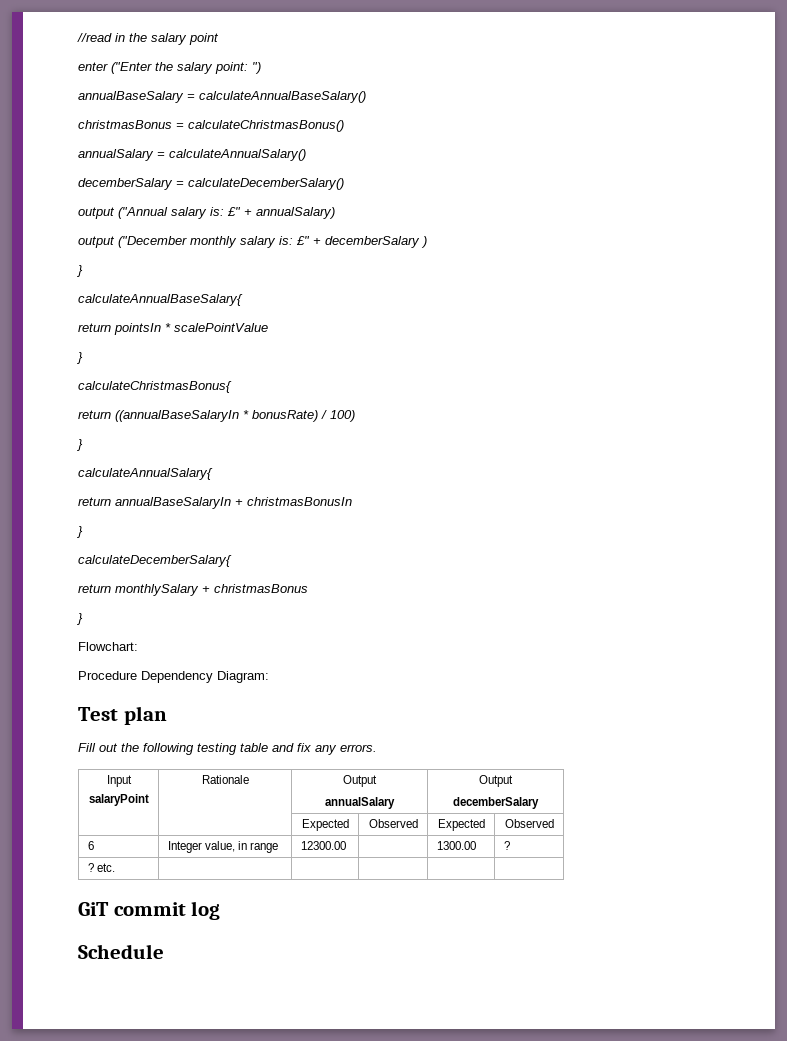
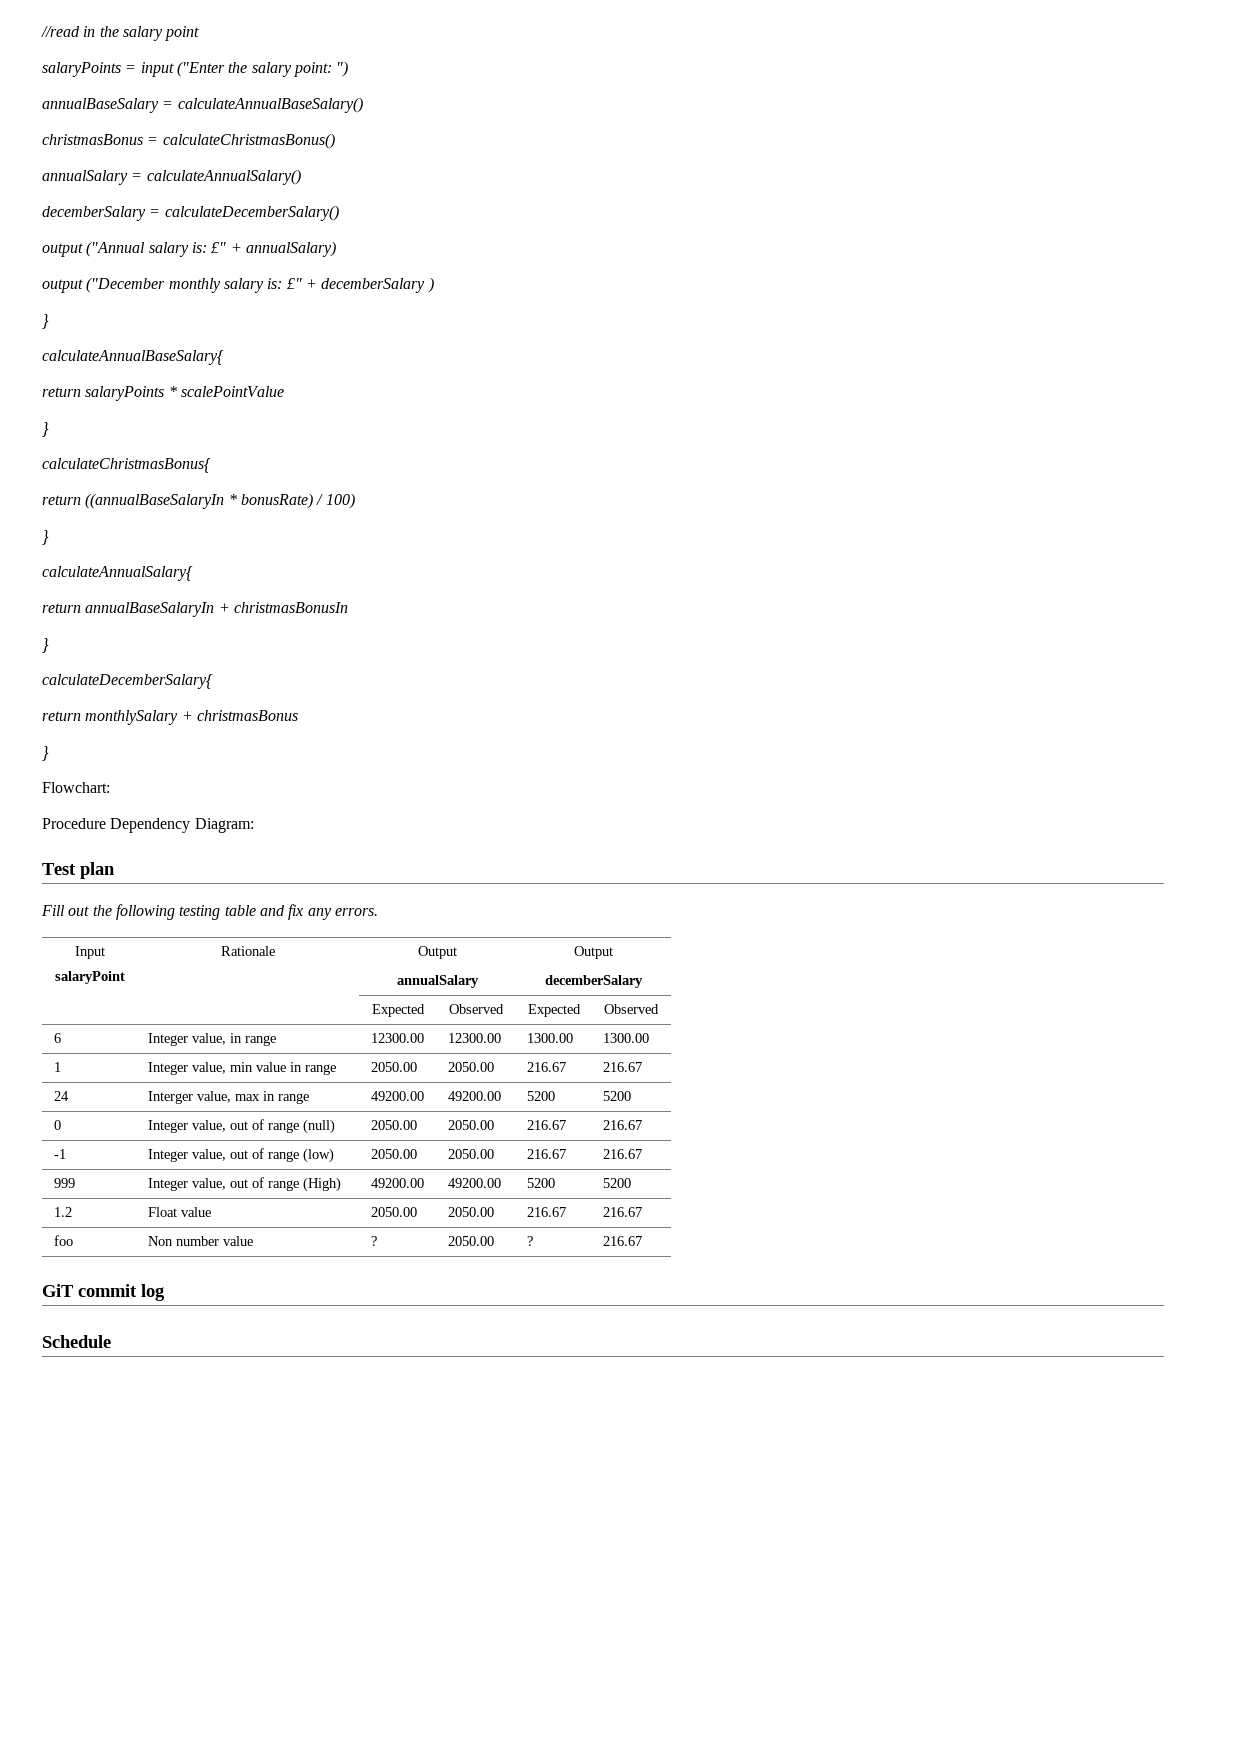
[78,62,108,71] enter -> [42,62,174,77] salaryPoints = input
[114,323,161,335] pointsIn -> [85,386,165,401] salaryPoints
[436,841,476,850] [503,841,510,850] [87,863,115,872] | 1300.00 | ? // ? etc. | | | | | -> [447,1033,501,1043] [526,1033,573,1043] [602,1033,649,1043] [53,1062,61,1072] [147,1062,336,1075] [370,1062,417,1072] [447,1062,494,1072] [526,1062,566,1072] [602,1062,642,1072] [53,1091,69,1101] [147,1091,309,1104] [370,1091,424,1101] [447,1091,501,1101] [526,1091,555,1101] [602,1091,631,1101] [53,1120,61,1130] [147,1119,335,1134] [370,1120,417,1130] [447,1120,494,1130] [526,1120,566,1130] [602,1120,642,1130] [53,1149,66,1159] [147,1148,334,1163] [370,1149,417,1159] [447,1149,494,1159] [526,1149,566,1159] [602,1149,642,1159] [53,1178,75,1188] [147,1177,341,1192] [370,1178,424,1188] [447,1178,501,1188] [526,1178,555,1188] [602,1178,631,1188] [53,1207,72,1217] [147,1207,211,1217] [370,1207,417,1217] [447,1207,494,1217] [526,1207,566,1217] [602,1207,642,1217] [53,1235,73,1246] [147,1236,253,1246] [370,1236,377,1246] [447,1236,494,1246] [526,1236,533,1246] [602,1236,642,1246] 12300.00 | 1300.00 | 1300.00 // 1 | Integer value, min value in range | 2050.00 | 2050.00 | 216.67 | 216.67 // 24 | Interger value, max in range | 49200.00 | 49200.00 | 5200 | 5200 // 0 | Integer value, out of range (null) | 2050.00 | 2050.00 | 216.67 | 216.67 // -1 | Integer value, out of range (low) | 2050.00 | 2050.00 | 216.67 | 216.67 // 999 | Integer value, out of range (High) | 49200.00 | 49200.00 | 5200 | 5200 // 1.2 | Float value | 2050.00 | 2050.00 | 216.67 | 216.67 // foo | Non number value | ? | 2050.00 | ? | 216.67

